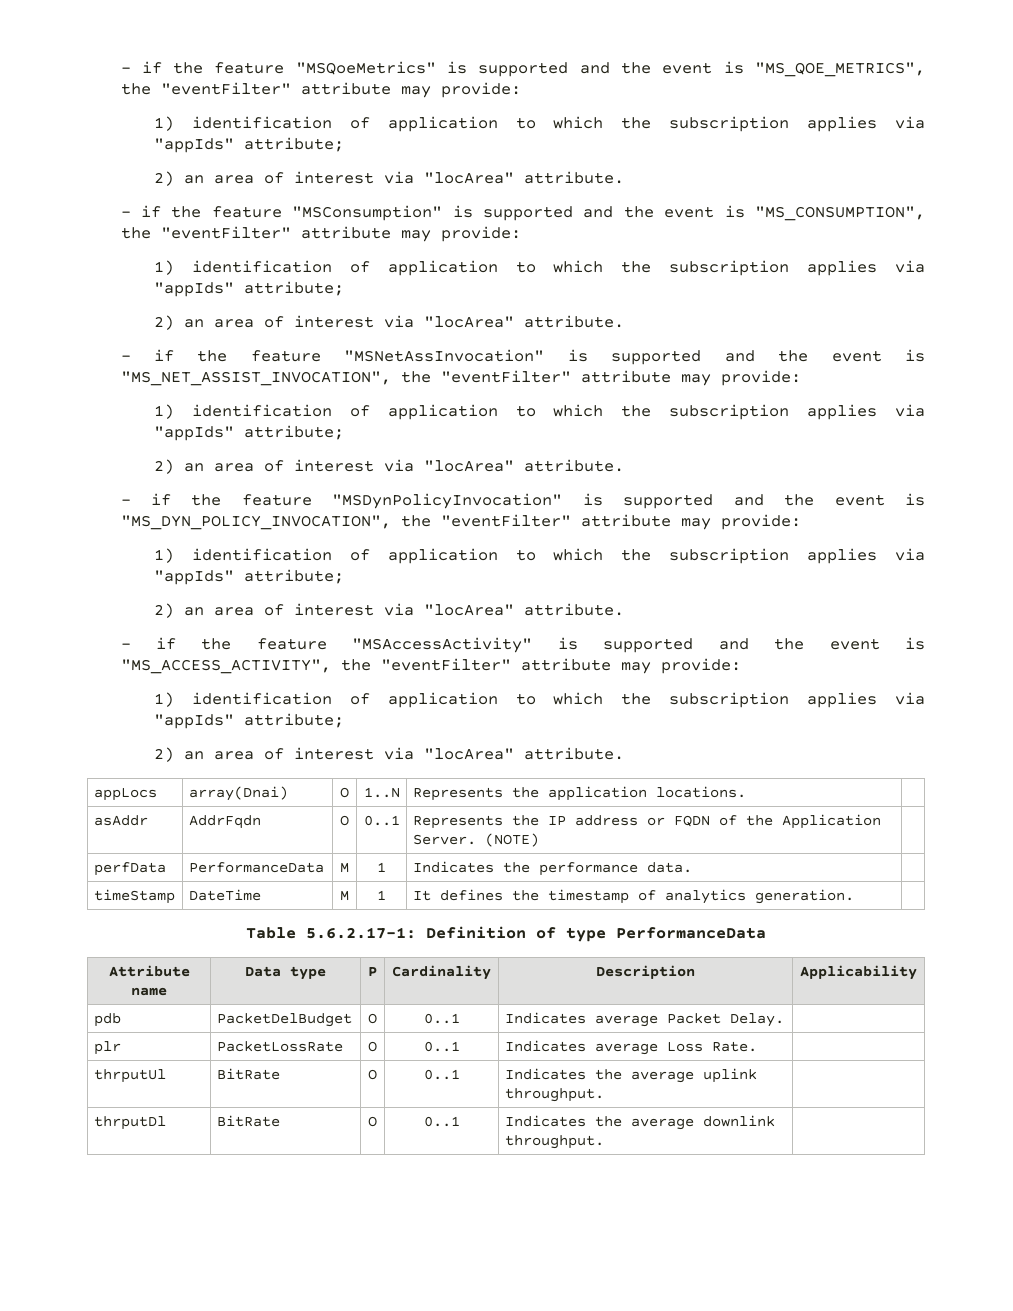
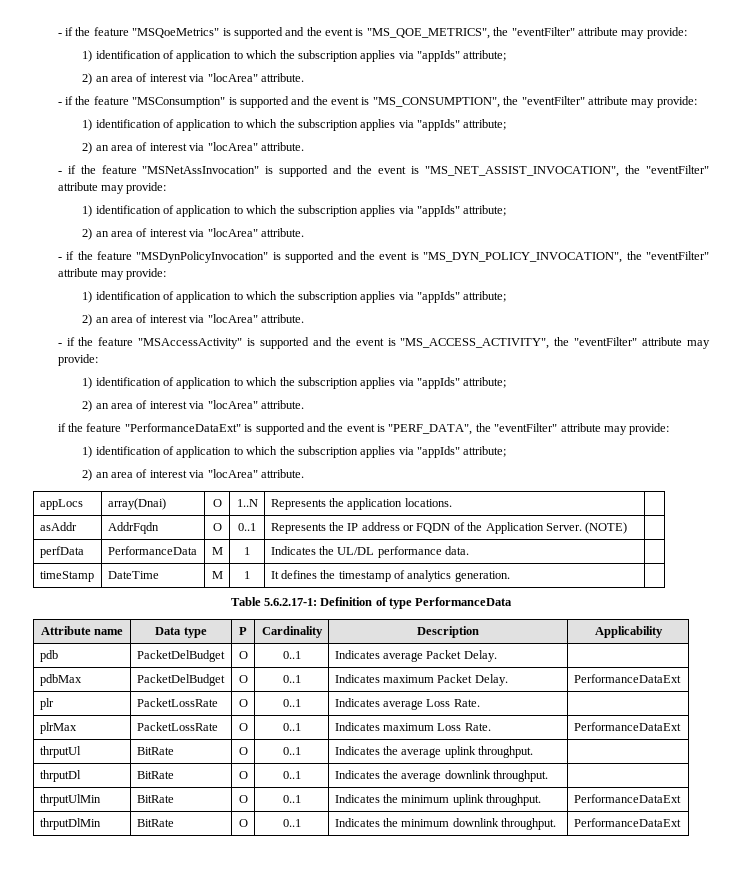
(625, 753) none -> [57,423,670,435] [82,446,507,458] [82,469,304,481] // if the feature "PerformanceDataExt" is supported and the event is "PERF_DATA", the "eventFilter" attribute may provide: // 1) identification of application to which the subscription applies via "appIds" attribute; // 2) an area of interest via "locArea" attribute.
(530, 867) none -> [337,547,375,555] UL/DL
(784, 1020) none -> [39,674,82,686] [136,674,225,686] [238,675,248,683] [282,675,301,683] [334,674,508,686] [573,674,681,683] // pdbMax | PacketDelBudget | O | 0..1 | Indicates maximum Packet Delay. | PerformanceDataExt
(757, 1046) none -> [39,722,77,734] [136,722,218,731] [238,723,248,731] [282,723,301,731] [334,722,491,731] [573,722,681,731] // plrMax | PacketLossRate | O | 0..1 | Indicates maximum Loss Rate. | PerformanceDataExt
(604, 1142) none -> [39,794,101,806] [136,795,174,803] [238,795,248,803] [282,795,301,803] [334,794,542,806] [573,794,681,803] [39,818,101,830] [136,819,174,827] [238,819,248,827] [282,819,301,827] [334,818,557,830] [573,818,681,827] // thrputUlMin | BitRate | O | 0..1 | Indicates the minimum uplink throughput. | PerformanceDataExt // thrputDlMin | BitRate | O | 0..1 | Indicates the minimum downlink throughput. | PerformanceDataExt

